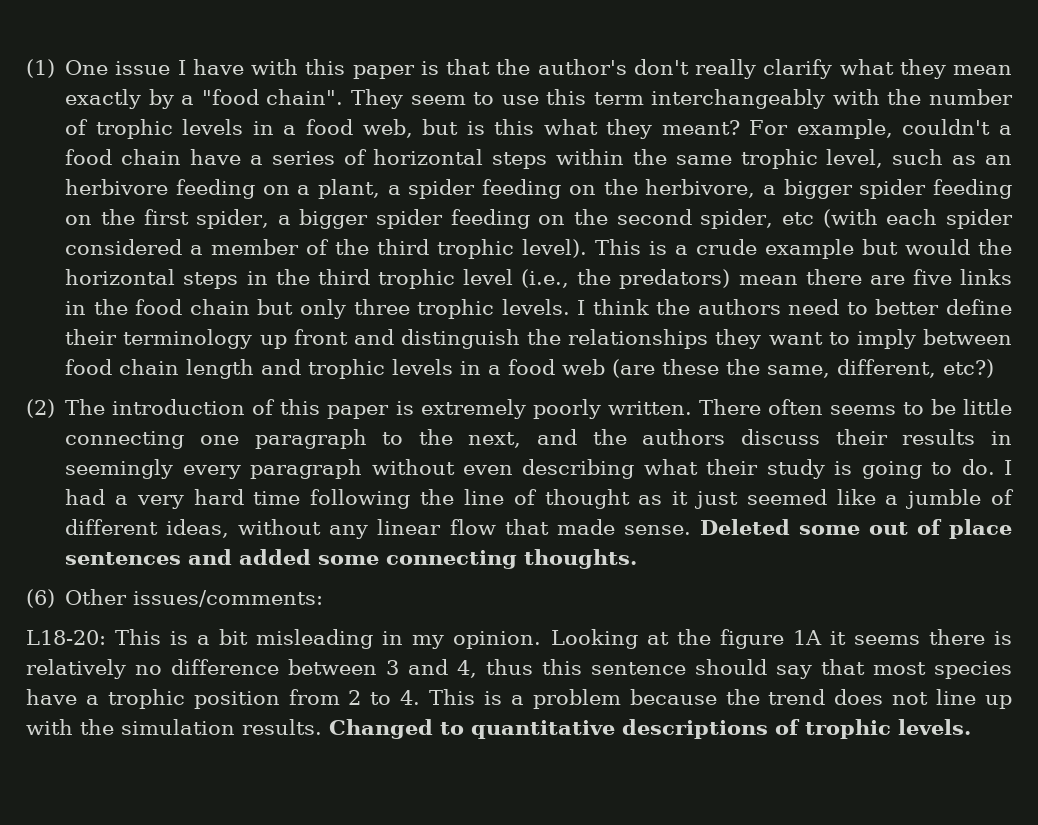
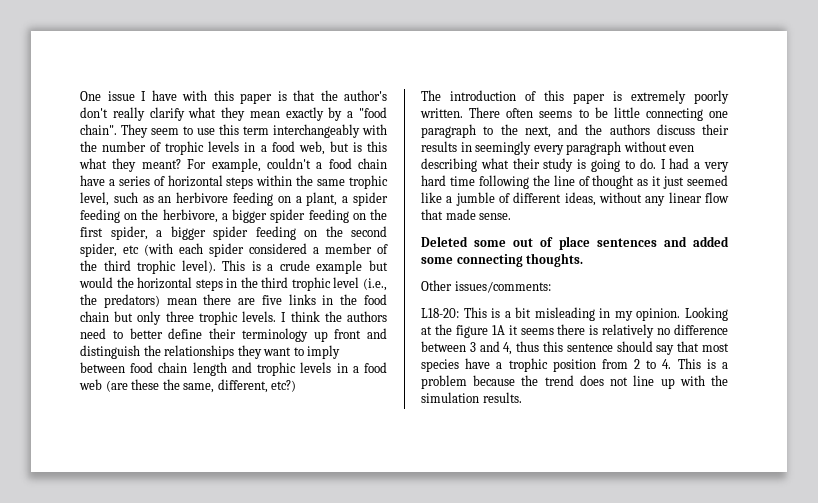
[26,59,55,78] (1) -> (80, 96) none
[26,399,55,418] (2) -> (297, 386) none
(691, 530) none -> (512, 216) //
[26,589,55,608] (6) -> (584, 260) none
[329,719,971,739] Changed to quantitative descriptions of trophic levels. -> (522, 397) none

